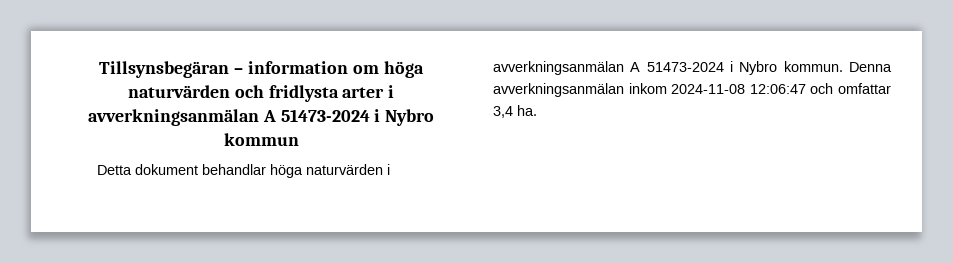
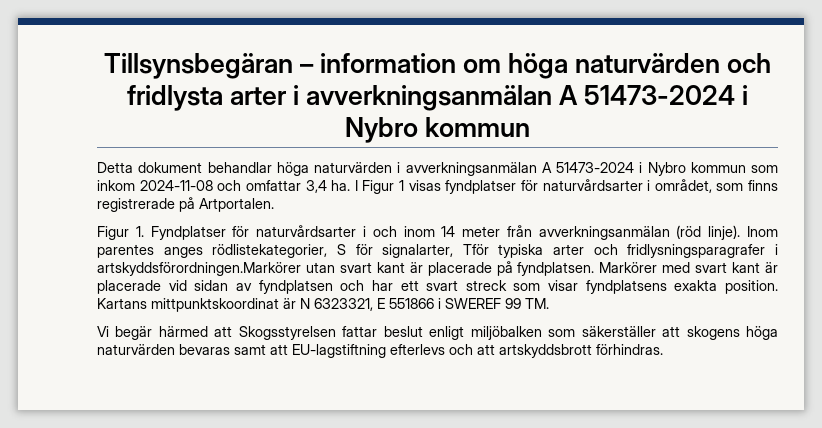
[783,61,892,72] [493,83,624,97] kommun. Denna avverkningsanmälan -> [690,162,778,173] kommun som
[749,84,806,94] 12:06:47 -> (213, 185) none
(537, 110) none -> [354,179,778,194] [97,197,274,212] [97,225,779,240] [97,244,778,258] [97,261,778,276] [97,280,778,294] [97,298,549,312] [97,326,778,340] [97,344,663,358] I Figur 1 visas fyndplatser för naturvårdsarter i området, som finns registrerade på Artportalen. // Figur 1. Fyndplatser för naturvårdsarter i och inom 14 meter från avverkningsanmälan (röd linje). Inom parentes anges rödlistekategorier, S för signalarter, Tför typiska arter och fridlysningsparagrafer i artskyddsförordningen.Markörer utan svart kant är placerade på fyndplatsen. Markörer med svart kant är placerade vid sidan av fyndplatsen och har ett svart streck som visar fyndplatsens exakta position. Kartans mittpunktskoordinat är N 6323321, E 551866 i SWEREF 99 TM. // Vi begär härmed att Skogsstyrelsen fattar beslut enligt miljöbalken som säkerställer att skogens höga naturvärden bevaras samt att EU-lagstiftning efterlevs och att artskyddsbrott förhindras.

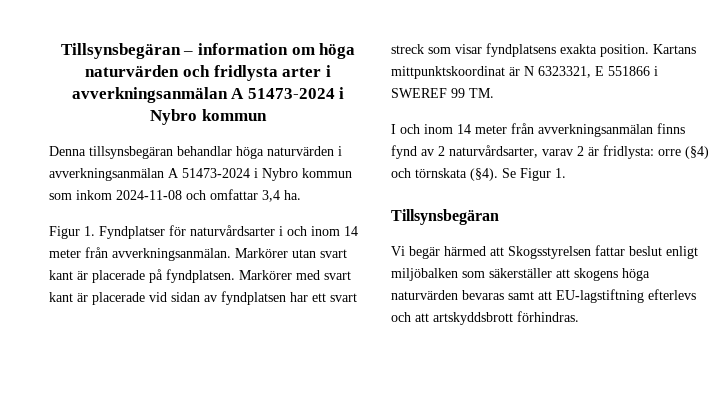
[97,162,203,173] Detta dokument -> [49,146,173,159] Denna tillsynsbegäran
[354,179,778,194] [97,197,274,212] I Figur 1 visas fyndplatser för naturvårdsarter i området, som finns registrerade på Artportalen. -> (301, 195) none
[538,225,779,240] [97,244,778,258] [97,262,301,276] avverkningsanmälan (röd linje). Inom parentes anges rödlistekategorier, S för signalarter, Tför typiska arter och fridlysningsparagrafer i artskyddsförordningen.Markörer -> [112,248,288,261] avverkningsanmälan. Markörer
[340,280,365,291] och -> (286, 298) none
(549, 303) none -> [391,123,685,137] [391,145,709,159] [391,168,566,181] [391,209,499,225] // I och inom 14 meter från avverkningsanmälan finns fynd av 2 naturvårdsarter, varav 2 är fridlysta: orre (§4) och törnskata (§4). Se Figur 1. // Tillsynsbegäran

